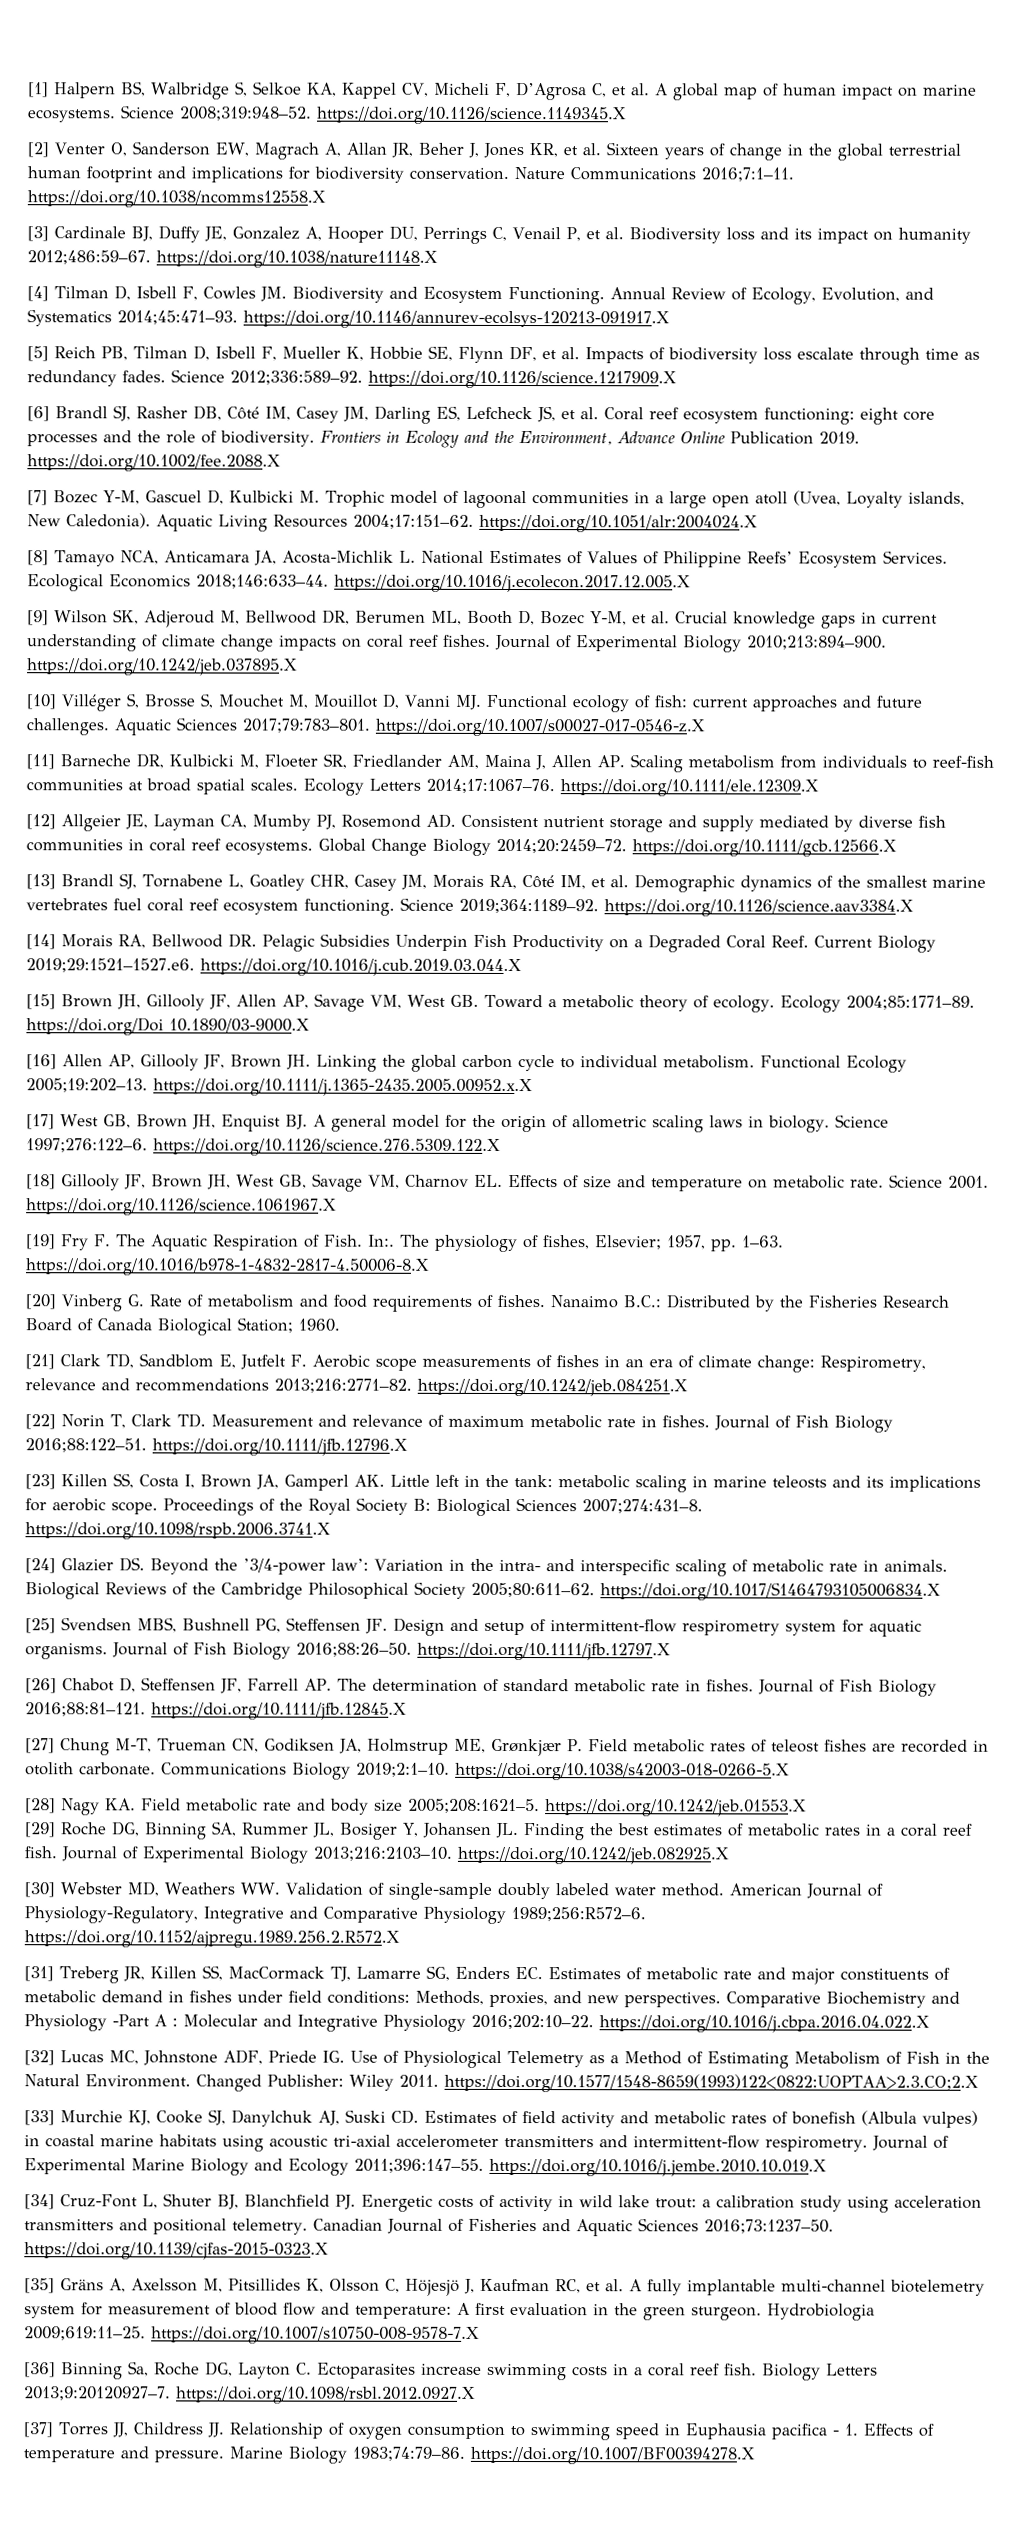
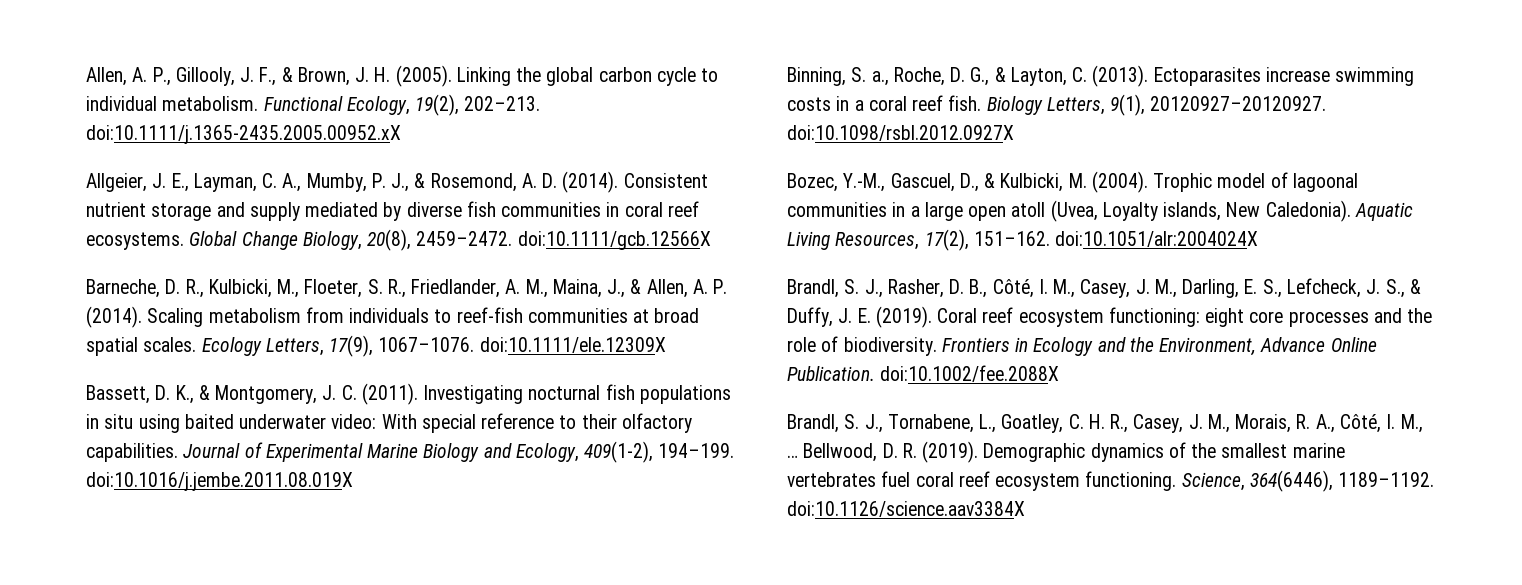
[28,81,977,101] [27,105,627,125] [27,141,961,161] [27,166,794,183] [27,190,326,208] [27,225,971,244] [27,250,438,268] [27,285,934,305] [27,309,670,329] [27,345,980,365] [27,369,677,389] [27,405,599,424] [1] Halpern BS, Walbridge S, Selkoe KA, Kappel CV, Micheli F, D’Agrosa C, et al. A global map of human impact on marine ecosystems. Science 2008;319:948–52. https://doi.org/10.1126/science.1149345.X // [2] Venter O, Sanderson EW, Magrach A, Allan JR, Beher J, Jones KR, et al. Sixteen years of change in the global terrestrial human footprint and implications for biodiversity conservation. Nature Communications 2016;7:1–11. https://doi.org/10.1038/ncomms12558.X // [3] Cardinale BJ, Duffy JE, Gonzalez A, Hooper DU, Perrings C, Venail P, et al. Biodiversity loss and its impact on humanity 2012;486:59–67. https://doi.org/10.1038/nature11148.X // [4] Tilman D, Isbell F, Cowles JM. Biodiversity and Ecosystem Functioning. Annual Review of Ecology, Evolution, and Systematics 2014;45:471–93. https://doi.org/10.1146/annurev-ecolsys-120213-091917.X // [5] Reich PB, Tilman D, Isbell F, Mueller K, Hobbie SE, Flynn DF, et al. Impacts of biodiversity loss escalate through time as redundancy fades. Science 2012;336:589–92. https://doi.org/10.1126/science.1217909.X // [6] Brandl SJ, Rasher DB, Côté IM, Casey JM, Darling ES, Lefcheck JS, et al. -> [86,65,719,87] [86,94,541,116] [86,125,401,144] [86,171,708,193] [86,201,699,221] [86,229,711,251] [86,279,728,298] [86,306,700,328] [86,335,666,357] [86,383,731,405] [86,413,692,433] [86,441,735,463] [86,472,353,491] [787,65,1415,87] [787,94,1327,116] [787,125,1014,141] [787,171,1358,193] [787,200,1413,222] [787,229,1259,251] [787,278,1421,298] [787,306,932,328] Allen, A. P., Gillooly, J. F., & Brown, J. H. (2005). Linking the global carbon cycle to individual metabolism. Functional Ecology, 19(2), 202–213. doi:10.1111/j.1365-2435.2005.00952.xX // Allgeier, J. E., Layman, C. A., Mumby, P. J., & Rosemond, A. D. (2014). Consistent nutrient storage and supply mediated by diverse fish communities in coral reef ecosystems. Global Change Biology, 20(8), 2459–2472. doi:10.1111/gcb.12566X // Barneche, D. R., Kulbicki, M., Floeter, S. R., Friedlander, A. M., Maina, J., & Allen, A. P. (2014). Scaling metabolism from individuals to reef-fish communities at broad spatial scales. Ecology Letters, 17(9), 1067–1076. doi:10.1111/ele.12309X // Bassett, D. K., & Montgomery, J. C. (2011). Investigating nocturnal fish populations in situ using baited underwater video: With special reference to their olfactory capabilities. Journal of Experimental Marine Biology and Ecology, 409(1-2), 194–199. doi:10.1016/j.jembe.2011.08.019X // Binning, S. a., Roche, D. G., & Layton, C. (2013). Ectoparasites increase swimming costs in a coral reef fish. Biology Letters, 9(1), 20120927–20120927. doi:10.1098/rsbl.2012.0927X // Bozec, Y.-M., Gascuel, D., & Kulbicki, M. (2004). Trophic model of lagoonal communities in a large open atoll (Uvea, Loyalty islands, New Caledonia). Aquatic Living Resources, 17(2), 151–162. doi:10.1051/alr:2004024X // Brandl, S. J., Rasher, D. B., Côté, I. M., Casey, J. M., Darling, E. S., Lefcheck, J. S., & Duffy, J. E. (2019).
[729,431,860,445] [27,454,281,472] [27,489,965,509] [27,513,758,533] [27,550,948,568] [27,574,691,593] [27,609,938,629] [27,634,887,653] [27,658,298,676] [26,693,922,713] [26,717,705,737] [26,753,994,773] [26,778,819,797] [26,813,946,833] [26,838,897,857] [26,873,629,891] Publication 2019. https://doi.org/10.1002/fee.2088.X // [7] Bozec Y-M, Gascuel D, Kulbicki M. Trophic model of lagoonal communities in a large open atoll (Uvea, Loyalty islands, New Caledonia). Aquatic Living Resources 2004;17:151–62. https://doi.org/10.1051/alr:2004024.X // [8] Tamayo NCA, Anticamara JA, Acosta-Michlik L. National Estimates of Values of Philippine Reefs’ Ecosystem Services. Ecological Economics 2018;146:633–44. https://doi.org/10.1016/j.ecolecon.2017.12.005.X // [9] Wilson SK, Adjeroud M, Bellwood DR, Berumen ML, Booth D, Bozec Y-M, et al. Crucial knowledge gaps in current understanding of climate change impacts on coral reef fishes. Journal of Experimental Biology 2010;213:894–900. https://doi.org/10.1242/jeb.037895.X // [10] Villéger S, Brosse S, Mouchet M, Mouillot D, Vanni MJ. Functional ecology of fish: current approaches and future challenges. Aquatic Sciences 2017;79:783–801. https://doi.org/10.1007/s00027-017-0546-z.X // [11] Barneche DR, Kulbicki M, Floeter SR, Friedlander AM, Maina J, Allen AP. Scaling metabolism from individuals to reef-fish communities at broad spatial scales. Ecology Letters 2014;17:1067–76. https://doi.org/10.1111/ele.12309.X // [12] Allgeier JE, Layman CA, Mumby PJ, Rosemond AD. Consistent nutrient storage and supply mediated by diverse fish communities in coral reef ecosystems. Global Change Biology 2014;20:2459–72. https://doi.org/10.1111/gcb.12566.X // [13] Brandl SJ, Tornabene L, Goatley CHR, Casey JM, Morais RA, Côté IM, et al. -> [787,365,1060,382] [787,414,1423,433] [787,441,979,463] Publication. doi:10.1002/fee.2088X // Brandl, S. J., Tornabene, L., Goatley, C. H. R., Casey, J. M., Morais, R. A., Côté, I. M., … Bellwood, D. R. (2019).
[400,897,914,917] [26,933,936,953] [26,958,522,977] [26,993,975,1013] [26,1017,310,1036] [26,1054,907,1073] [26,1078,533,1097] [26,1114,889,1133] [26,1138,501,1156] [26,1173,989,1192] [26,1198,337,1216] [26,1234,784,1253] [25,1258,430,1276] [25,1294,949,1312] [25,1317,340,1336] [25,1353,926,1373] [25,1378,688,1397] [25,1413,893,1433] [25,1438,408,1456] [25,1473,981,1493] [25,1497,703,1516] [25,1522,331,1540] [25,1557,948,1577] [25,1581,941,1601] [25,1617,922,1637] [25,1642,671,1661] [25,1677,937,1697] [25,1702,407,1720] [25,1738,989,1757] [25,1762,790,1781] [25,1798,807,1817] [25,1821,973,1841] [24,1846,729,1865] [24,1881,883,1900] [24,1906,646,1924] [24,1930,400,1948] [24,1965,950,1985] [24,1990,960,2008] [24,2014,930,2033] [24,2049,990,2069] [24,2073,979,2093] [24,2109,978,2128] [24,2134,949,2152] [24,2158,827,2177] [24,2193,982,2213] [24,2218,834,2237] [24,2242,329,2260] [24,2278,985,2296] [24,2302,875,2321] [24,2326,480,2344] [24,2361,878,2381] [24,2386,476,2404] [23,2422,934,2441] [23,2446,755,2465] Science 2019;364:1189–92. https://doi.org/10.1126/science.aav3384.X // [14] Morais RA, Bellwood DR. Pelagic Subsidies Underpin Fish Productivity on a Degraded Coral Reef. Current Biology 2019;29:1521–1527.e6. https://doi.org/10.1016/j.cub.2019.03.044.X // [15] Brown JH, Gillooly JF, Allen AP, Savage VM, West GB. Toward a metabolic theory of ecology. Ecology 2004;85:1771–89. https://doi.org/Doi 10.1890/03-9000.X // [16] Allen AP, Gillooly JF, Brown JH. Linking the global carbon cycle to individual metabolism. Functional Ecology 2005;19:202–13. https://doi.org/10.1111/j.1365-2435.2005.00952.x.X // [17] West GB, Brown JH, Enquist BJ. A general model for the origin of allometric scaling laws in biology. Science 1997;276:122–6. https://doi.org/10.1126/science.276.5309.122.X // [18] Gillooly JF, Brown JH, West GB, Savage VM, Charnov EL. Effects of size and temperature on metabolic rate. Science 2001. https://doi.org/10.1126/science.1061967.X // [19] Fry F. The Aquatic Respiration of Fish. In:. The physiology of fishes, Elsevier; 1957, pp. 1–63. https://doi.org/10.1016/b978-1-4832-2817-4.50006-8.X // [20] Vinberg G. Rate of metabolism and food requirements of fishes. Nanaimo B.C.: Distributed by the Fisheries Research Board of Canada Biological Station; 1960. // [21] Clark TD, Sandblom E, Jutfelt F. Aerobic scope measurements of fishes in an era of climate change: Respirometry, relevance and recommendations 2013;216:2771–82. https://doi.org/10.1242/jeb.084251.X // [22] Norin T, Clark TD. Measurement and relevance of maximum metabolic rate in fishes. Journal of Fish Biology 2016;88:122–51. https://doi.org/10.1111/jfb.12796.X // [23] Killen SS, Costa I, Brown JA, Gamperl AK. Little left in the tank: metabolic scaling in marine teleosts and its implications for aerobic scope. Proceedings of the Royal Society B: Biological Sciences 2007;274:431–8. https://doi.org/10.1098/rspb.2006.3741.X // [24] Glazier DS. Beyond the ’3/4-power law’: Variation in the intra- and interspecific scaling of metabolic rate in animals. Biological Reviews of the Cambridge Philosophical Society 2005;80:611–62. https://doi.org/10.1017/S1464793105006834.X // [25] Svendsen MBS, Bushnell PG, Steffensen JF. Design and setup of intermittent-flow respirometry system for aquatic organisms. Journal of Fish Biology 2016;88:26–50. https://doi.org/10.1111/jfb.12797.X // [26] Chabot D, Steffensen JF, Farrell AP. The determination of standard metabolic rate in fishes. Journal of Fish Biology 2016;88:81–121. https://doi.org/10.1111/jfb.12845.X // [27] Chung M-T, Trueman CN, Godiksen JA, Holmstrup ME, Grønkjær P. Field metabolic rates of teleost fishes are recorded in otolith carbonate. Communications Biology 2019;2:1–10. https://doi.org/10.1038/s42003-018-0266-5.X // [28] Nagy KA. Field metabolic rate and body size 2005;208:1621–5. https://doi.org/10.1242/jeb.01553.X // [29] Roche DG, Binning SA, Rummer JL, Bosiger Y, Johansen JL. Finding the best estimates of metabolic rates in a coral reef fish. Journal of Experimental Biology 2013;216:2103–10. https://doi.org/10.1242/jeb.082925.X // [30] Webster MD, Weathers WW. Validation of single-sample doubly labeled water method. American Journal of Physiology-Regulatory, Integrative and Comparative Physiology 1989;256:R572–6. https://doi.org/10.1152/ajpregu.1989.256.2.R572.X // [31] Treberg JR, Killen SS, MacCormack TJ, Lamarre SG, Enders EC. Estimates of metabolic rate and major constituents of metabolic demand in fishes under field conditions: Methods, proxies, and new perspectives. Comparative Biochemistry and Physiology -Part A : Molecular and Integrative Physiology 2016;202:10–22. https://doi.org/10.1016/j.cbpa.2016.04.022.X // [32] Lucas MC, Johnstone ADF, Priede IG. Use of Physiological Telemetry as a Method of Estimating Metabolism of Fish in the Natural Environment. Changed Publisher: Wiley 2011. https://doi.org/10.1577/1548-8659(1993)122<0822:UOPTAA>2.3.CO;2.X // [33] Murchie KJ, Cooke SJ, Danylchuk AJ, Suski CD. Estimates of field activity and metabolic rates of bonefish (Albula vulpes) in coastal marine habitats using acoustic tri-axial accelerometer transmitters and intermittent-flow respirometry. Journal of Experimental Marine Biology and Ecology 2011;396:147–55. https://doi.org/10.1016/j.jembe.2010.10.019.X // [34] Cruz-Font L, Shuter BJ, Blanchfield PJ. Energetic costs of activity in wild lake trout: a calibration study using acceleration transmitters and positional telemetry. Canadian Journal of Fisheries and Aquatic Sciences 2016;73:1237–50. https://doi.org/10.1139/cjfas-2015-0323.X // [35] Gräns A, Axelsson M, Pitsillides K, Olsson C, Höjesjö J, Kaufman RC, et al. A fully implantable multi-channel biotelemetry system for measurement of blood flow and temperature: A first evaluation in the green sturgeon. Hydrobiologia 2009;619:11–25. https://doi.org/10.1007/s10750-008-9578-7.X // [36] Binning Sa, Roche DG, Layton C. Ectoparasites increase swimming costs in a coral reef fish. Biology Letters 2013;9:20120927–7. https://doi.org/10.1098/rsbl.2012.0927.X // [37] Torres JJ, Childress JJ. Relationship of oxygen consumption to swimming speed in Euphausia pacifica - 1. Effects of temperature and pressure. Marine Biology 1983;74:79–86. https://doi.org/10.1007/BF00394278.X -> [1181,470,1435,492] [787,501,1025,517] Science, 364(6446), 1189–1192. doi:10.1126/science.aav3384X

